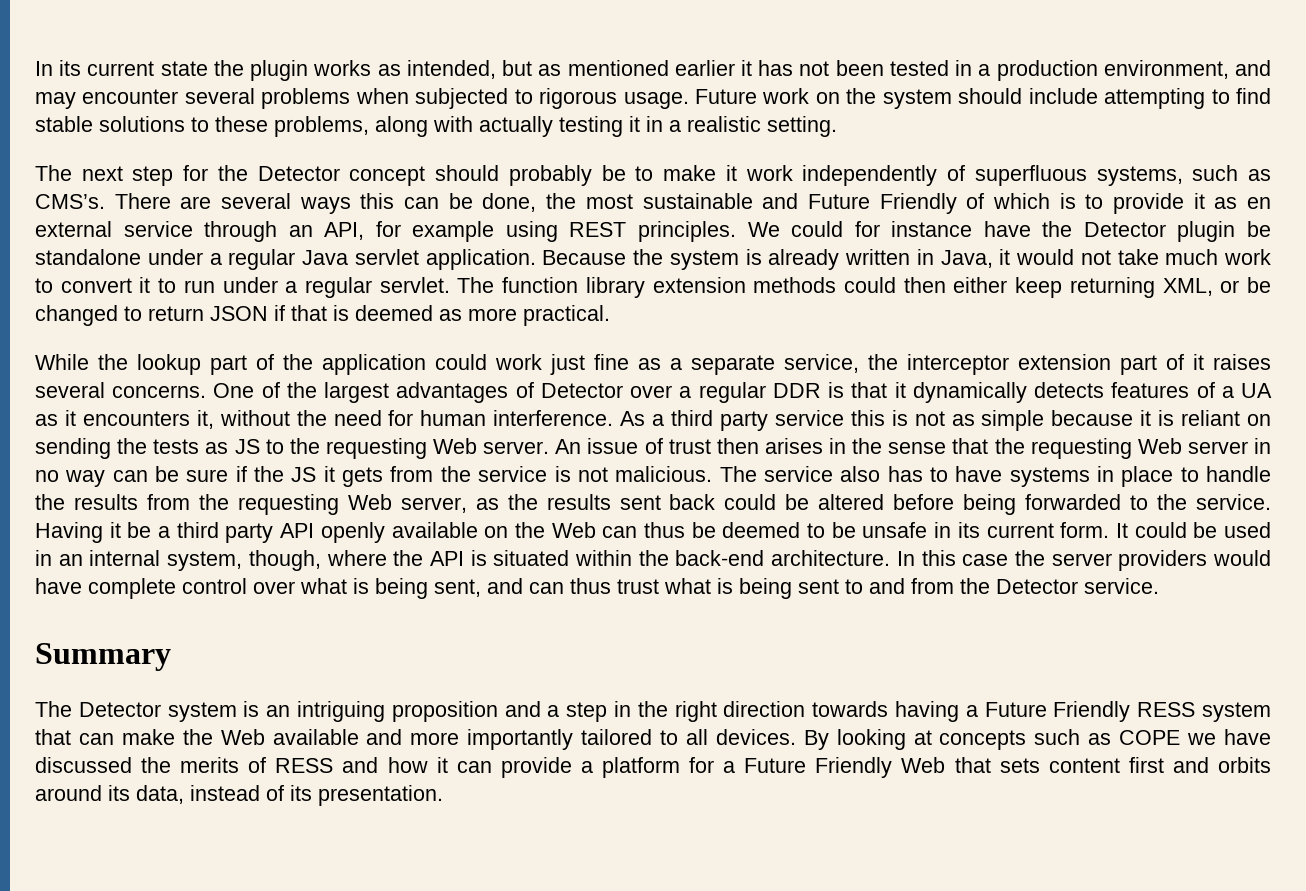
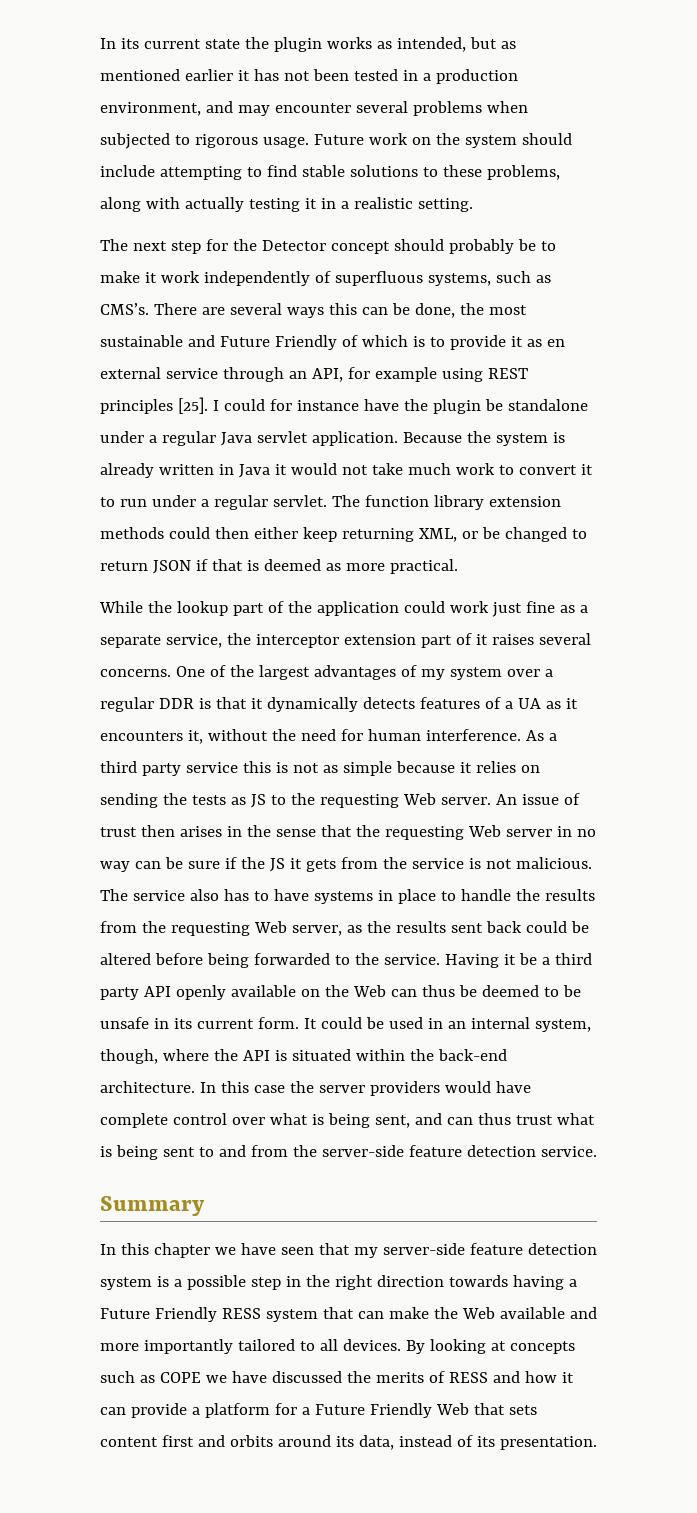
[637,221,780,242] principles. We -> [100,397,219,414] principles [25]. I
[1083,222,1166,237] Detector -> (428, 405) none
[940,250,993,268] Java, -> [238,464,270,478] Java
[540,383,623,398] Detector -> [420,667,502,680] my system
[1158,410,1241,426] is reliant -> [475,761,516,773] relies
[996,579,1078,594] Detector -> [321,1145,536,1157] server-side feature detection
[35,701,560,722] The Detector system is an intriguing proposition and a -> [100,1243,597,1258] [100,1275,246,1290] In this chapter we have seen that my server-side feature detection system is a possible

